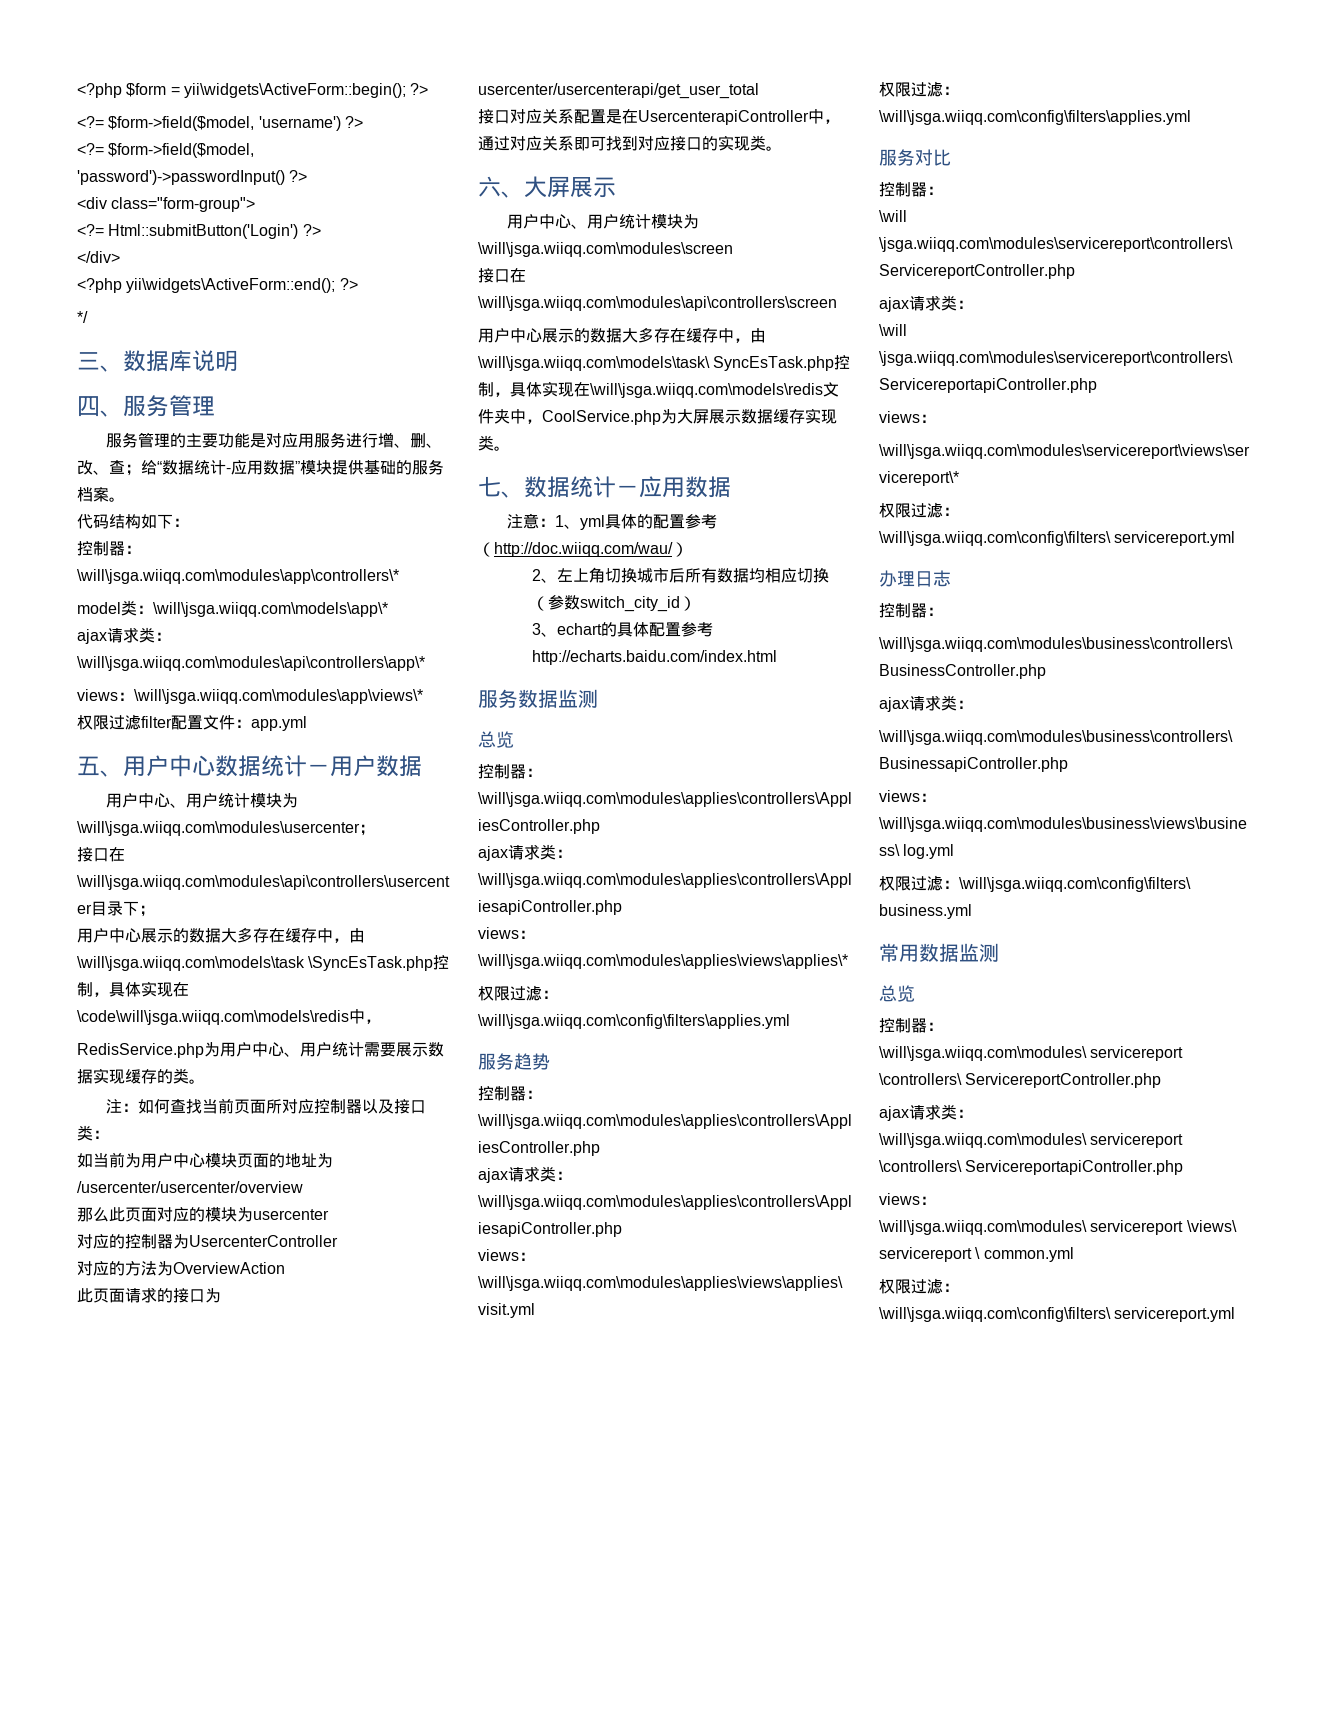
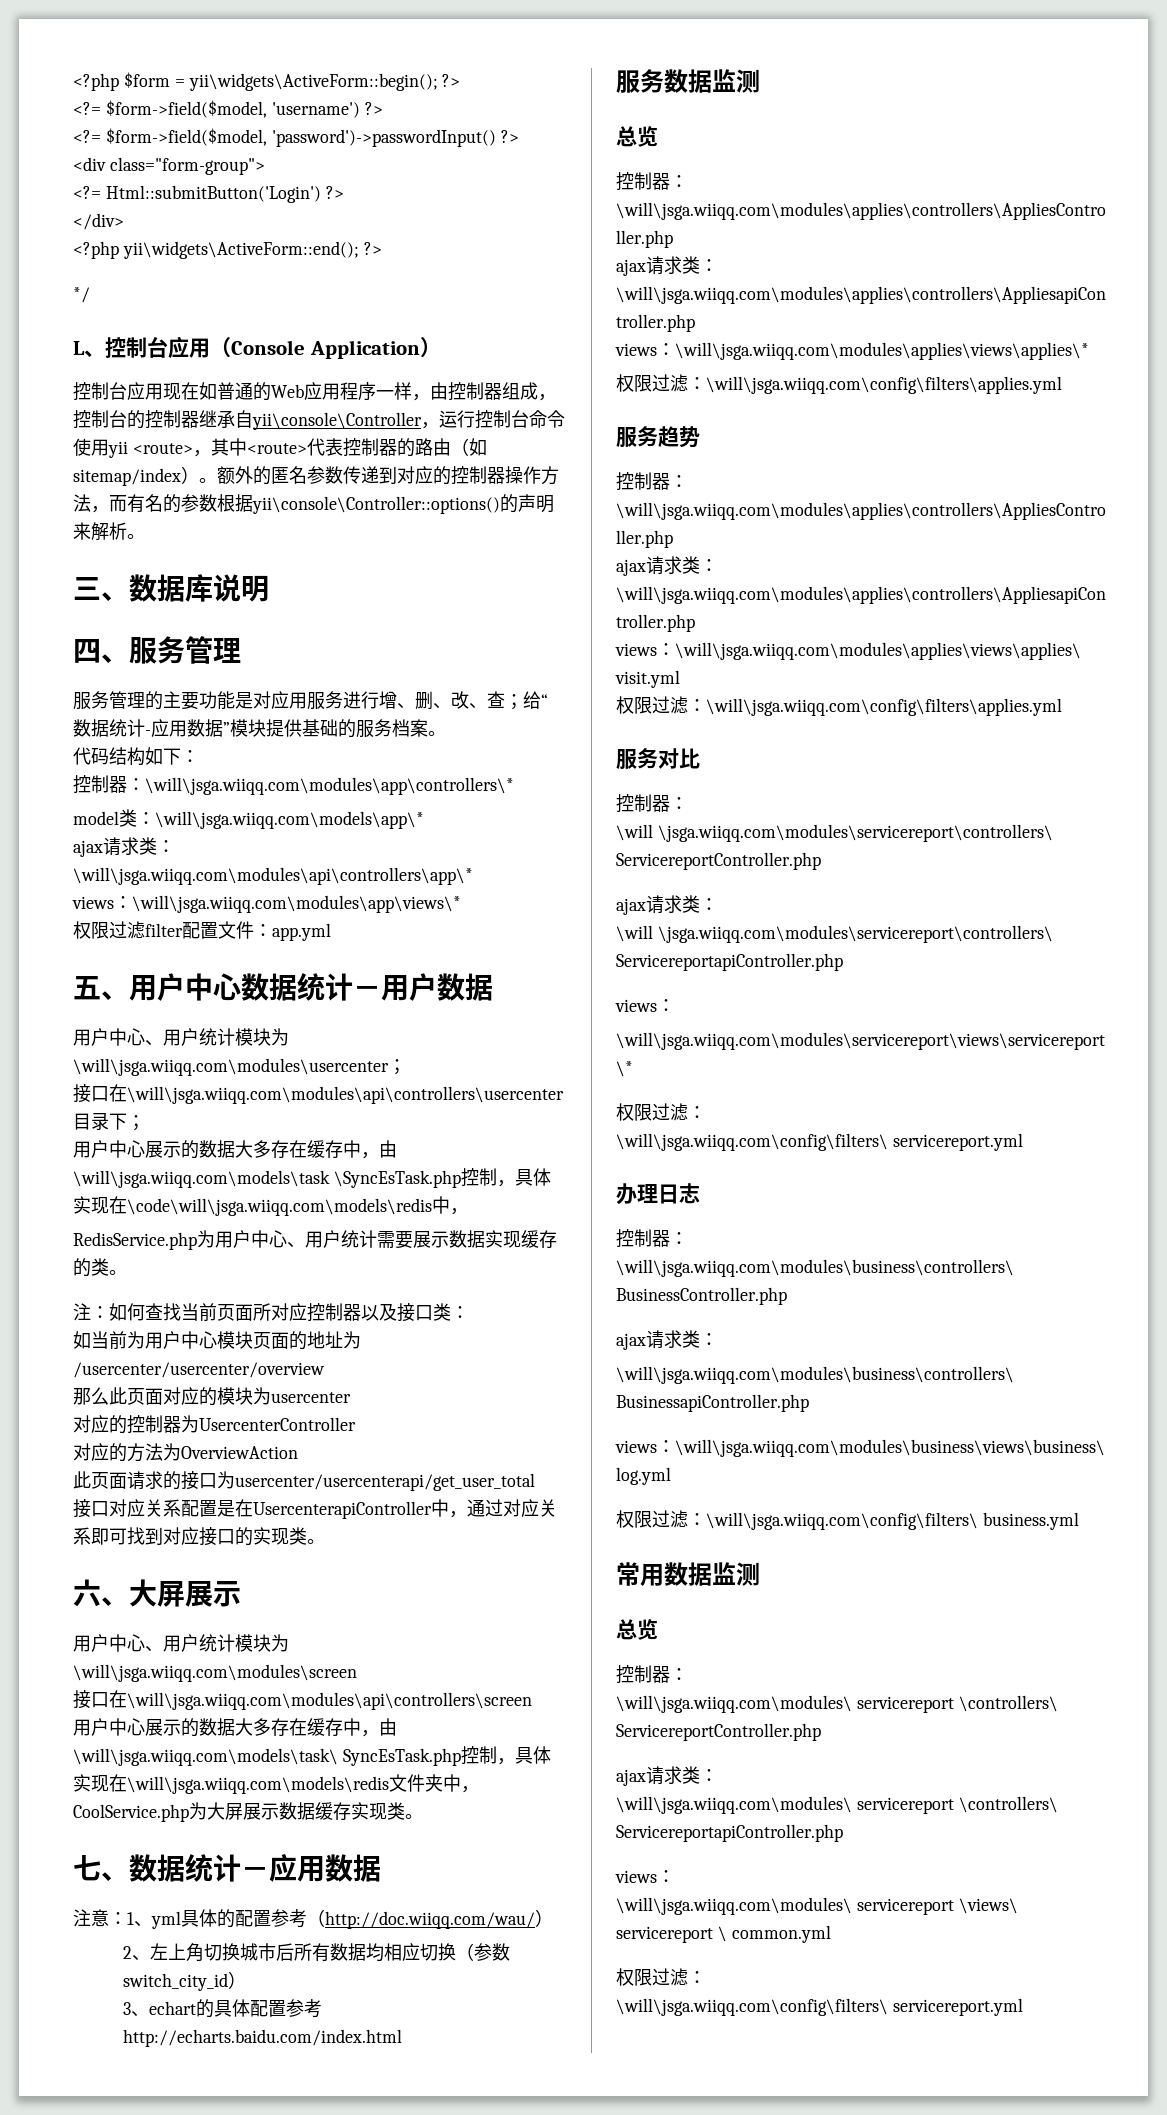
(88, 317) none -> [73,336,441,359] [73,382,556,401] [73,410,565,430] [73,438,487,458] [73,466,559,486] [73,494,554,514] [73,522,145,541] // L、控制台应用（Console Application） // 控制台应用现在如普通的Web应用程序一样，由控制器组成，控制台的控制器继承自yii\console\Controller，运行控制台命令使用yii <route>，其中<route>代表控制器的路由（如sitemap/index）。额外的匿名参数传递到对应的控制器操作方法，而有名的参数根据yii\console\Controller::options()的声明来解析。

